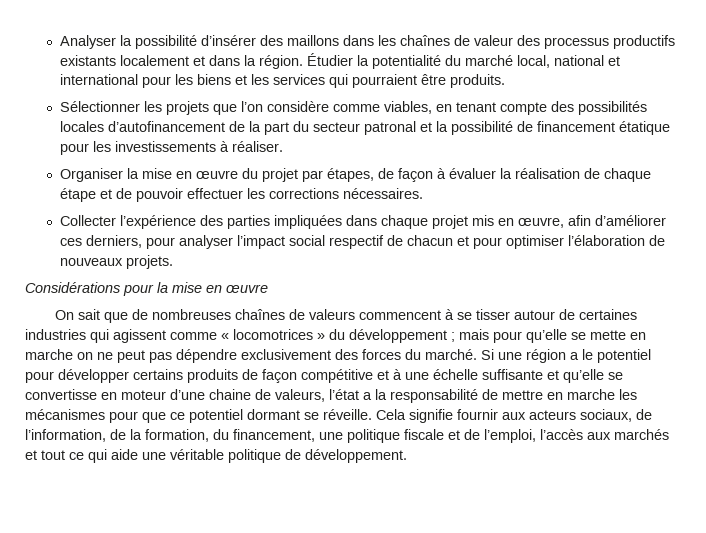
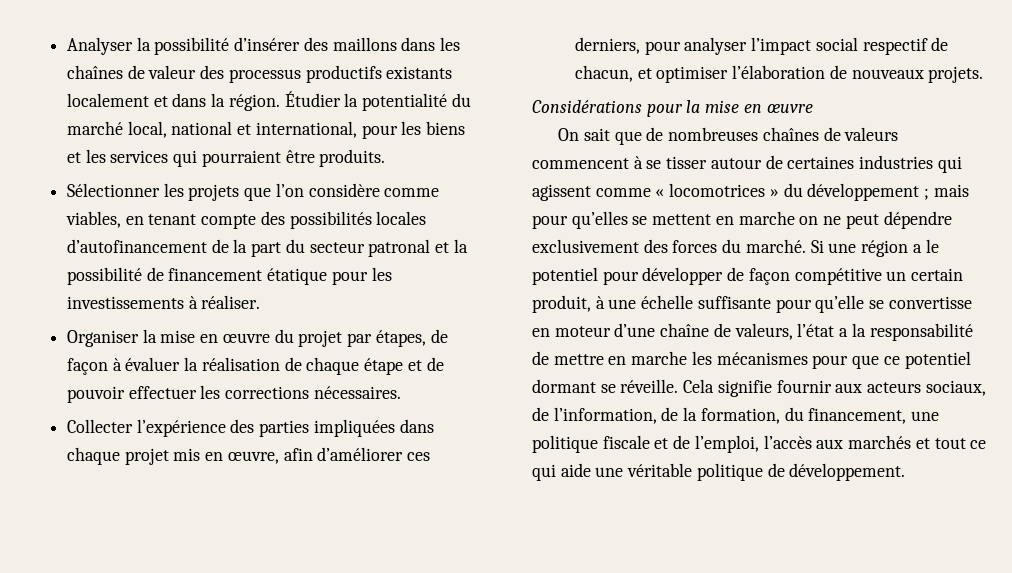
[60,74,139,85] international -> [255,121,357,138] international,
[407,235,503,249] chacun et pour -> [575,65,652,82] chacun, et
[526,329,626,343] qu’elle se mette -> [571,211,712,229] qu’elles se mettent
[149,352,172,363] pas -> (879, 221) none
[133,369,238,383] certains produits -> (724, 276) none
[377,370,389,380] et -> [886,268,964,281] [532,295,591,313] un certain produit,
[547,370,559,380] et -> [775,299,812,313] pour
[209,389,251,400] chaine -> [660,323,710,337] chaîne

